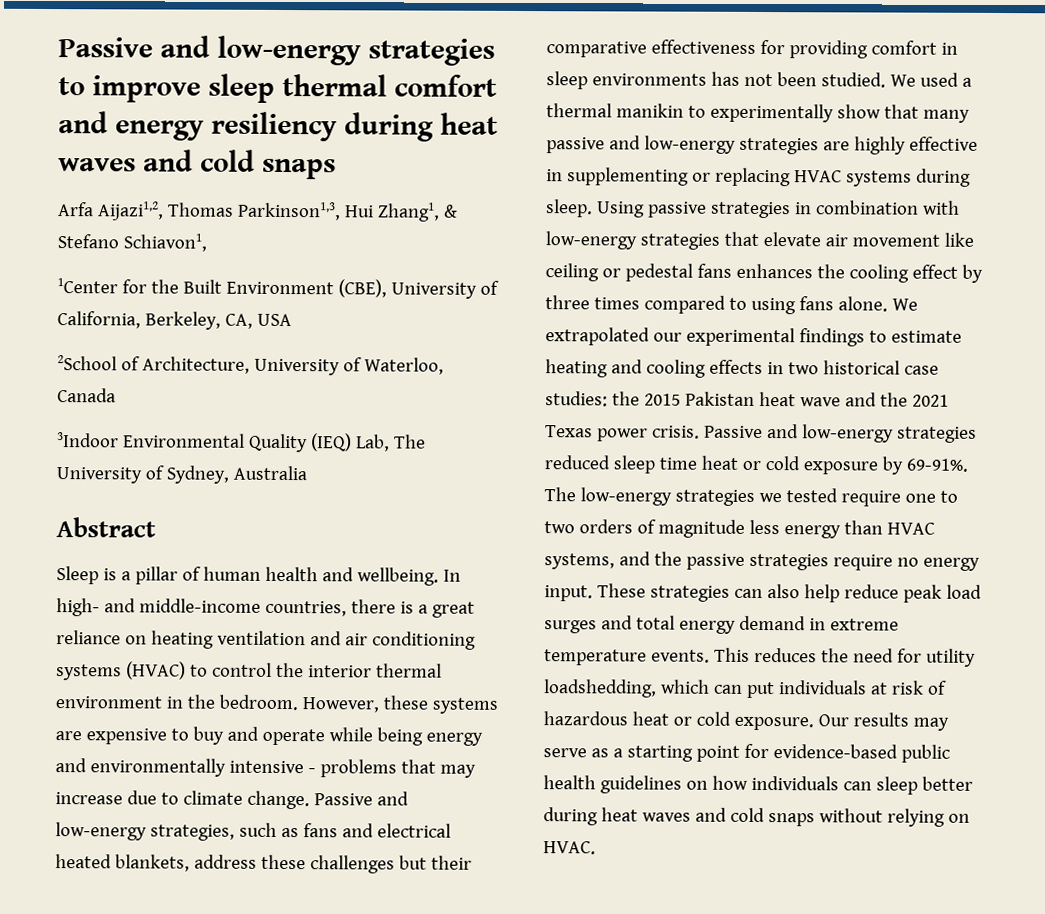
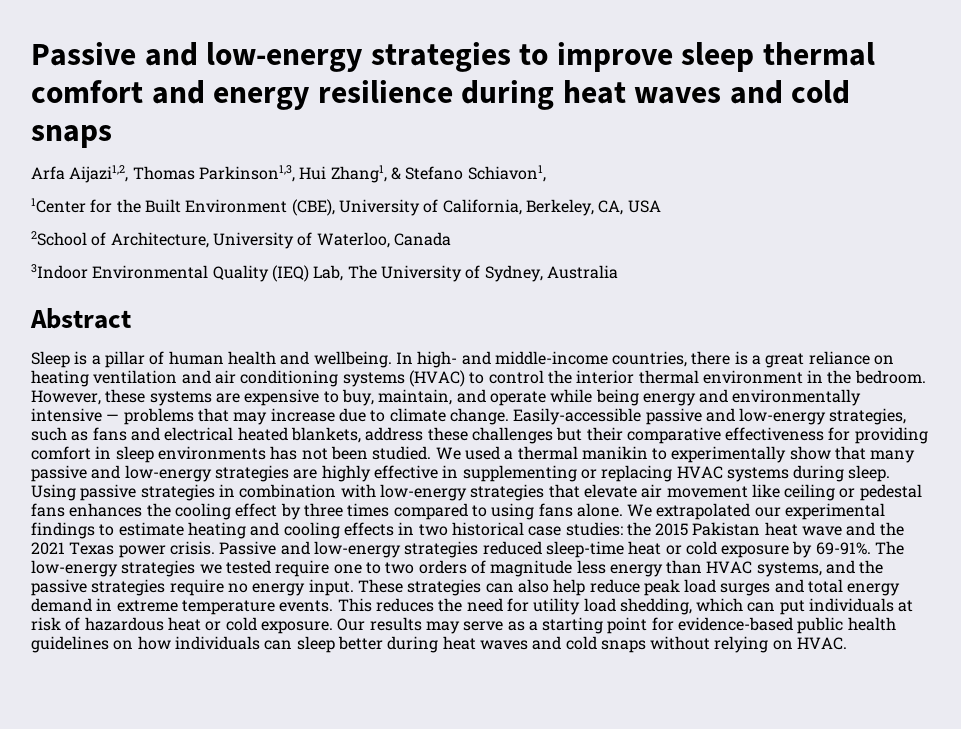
[211,111,337,142] resiliency -> [317,80,453,103] resilience
[192,726,224,745] buy -> [341,389,453,406] buy, maintain,
[307,768,316,774] - -> [106,414,120,421] —
[313,793,373,806] Passive -> [513,408,702,425] Easily-accessible passive
[612,455,697,474] sleep time -> [545,541,624,558] sleep-time
[543,679,657,698] loadshedding, -> [583,598,692,615] load shedding,

